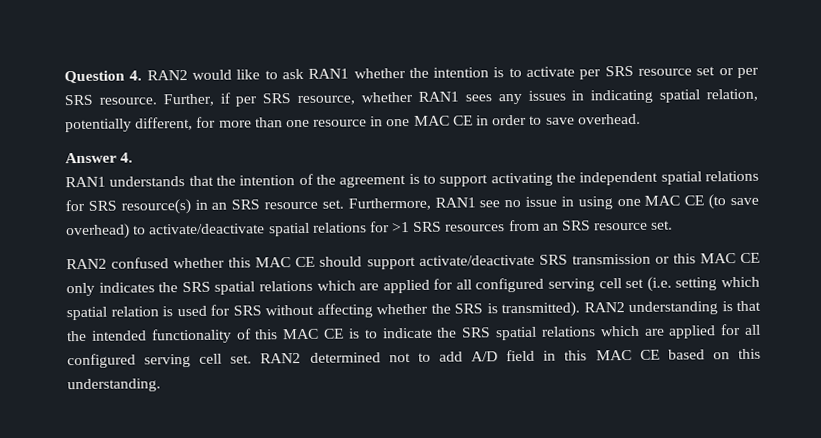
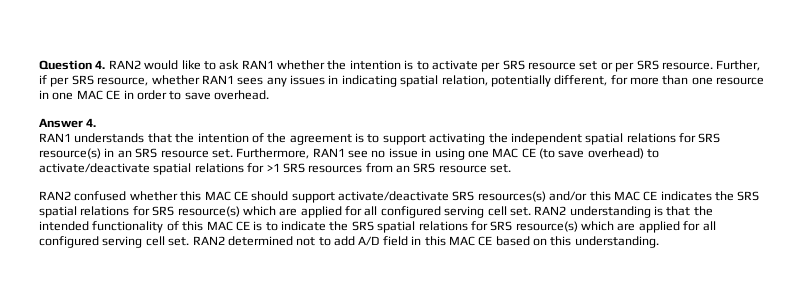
[571,252,760,265] [66,282,95,297] transmission or this MAC CE only -> [477,191,658,202] resources(s) and/or this MAC CE
[316,276,761,294] [66,301,580,321] which are applied for all configured serving cell set (i.e. setting which spatial relation is used for SRS without affecting whether the SRS is transmitted). -> [132,206,531,218] for SRS resource(s) which are applied for all configured serving cell set.
(596, 331) none -> [470,221,578,232] for SRS resource(s)

